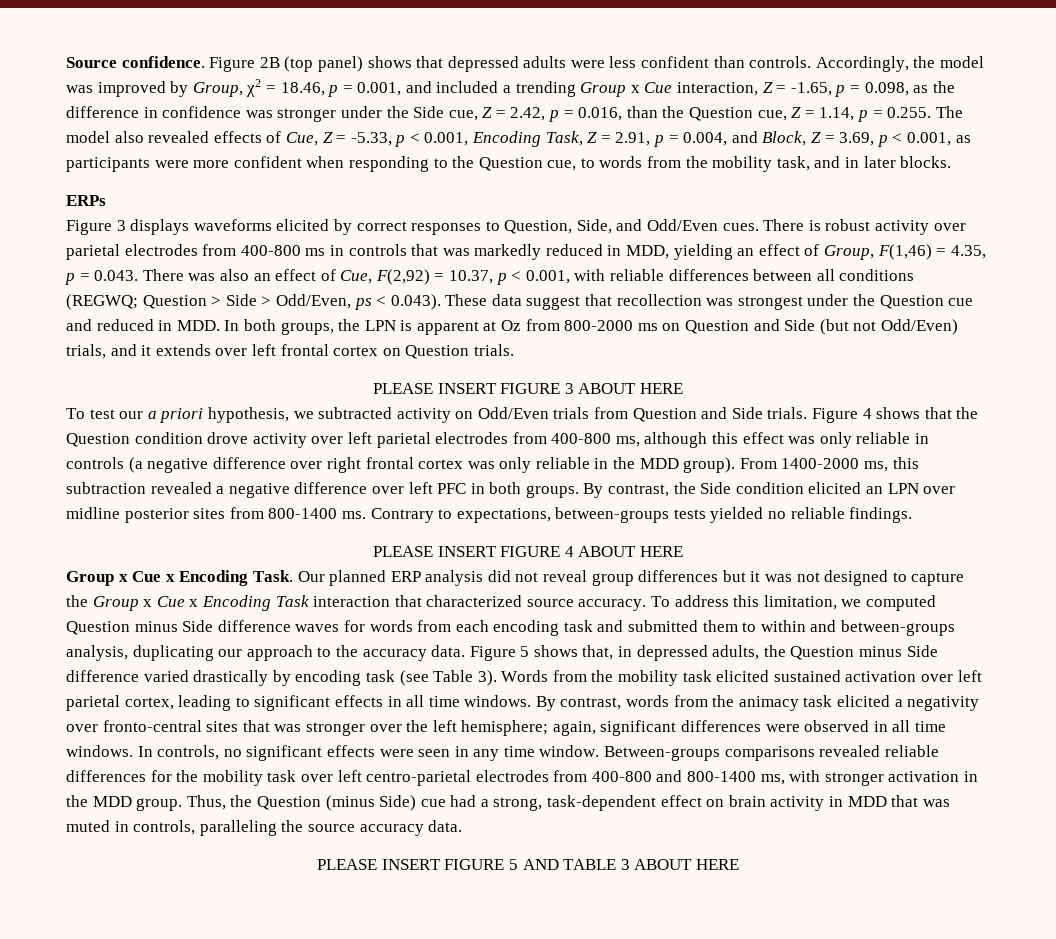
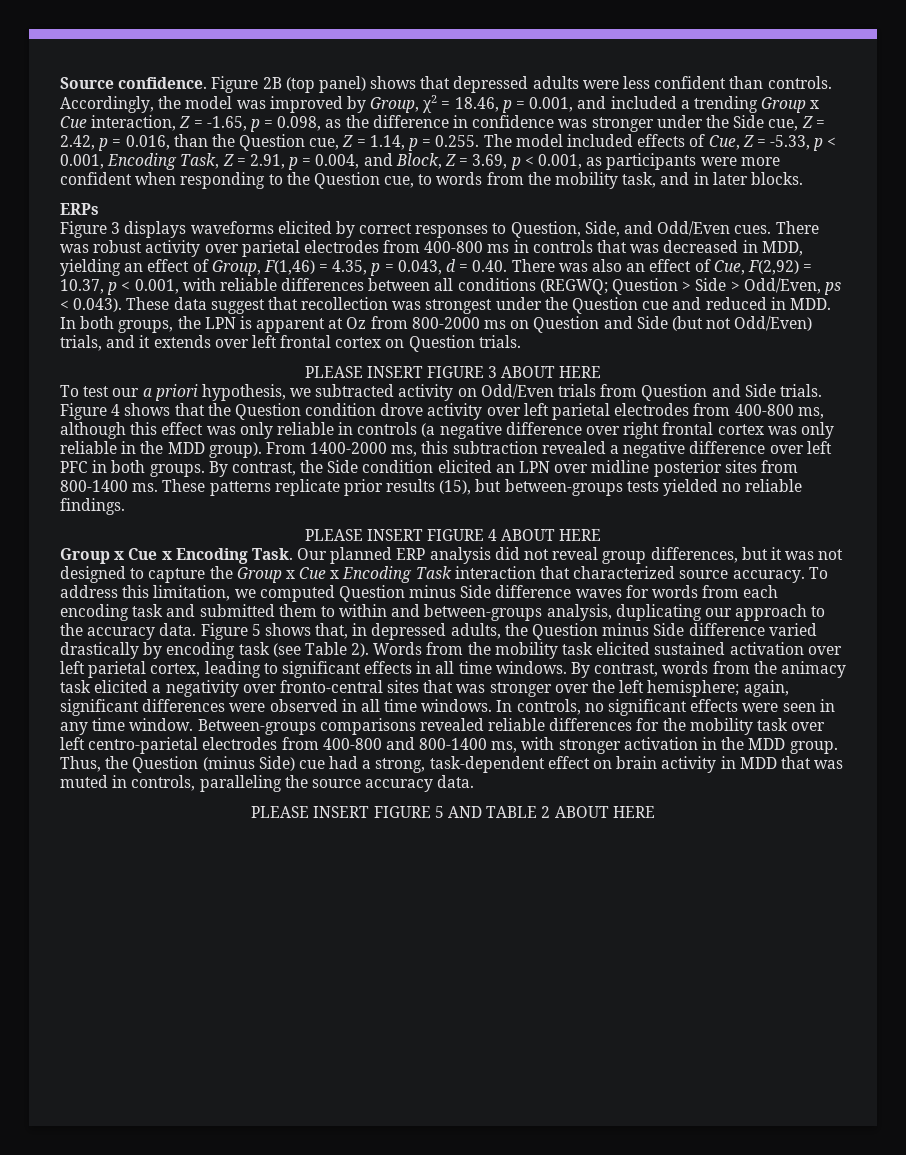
[114,131,210,143] also revealed -> [566,134,633,147] included
[808,220,821,231] is -> [60,244,89,253] was
[474,244,603,260] markedly reduced -> [663,240,739,253] decreased
[94,270,139,281] 0.043. -> [397,259,508,275] 0.043, d = 0.40.
[370,508,551,523] Contrary to expectations, -> [162,479,502,496] These patterns replicate prior results (15), but
[638,570,719,582] differences -> [650,547,738,563] differences,
[477,670,497,686] 3). -> [351,643,370,657] 2).
[620,859,630,870] 3 -> [541,806,551,818] 2

